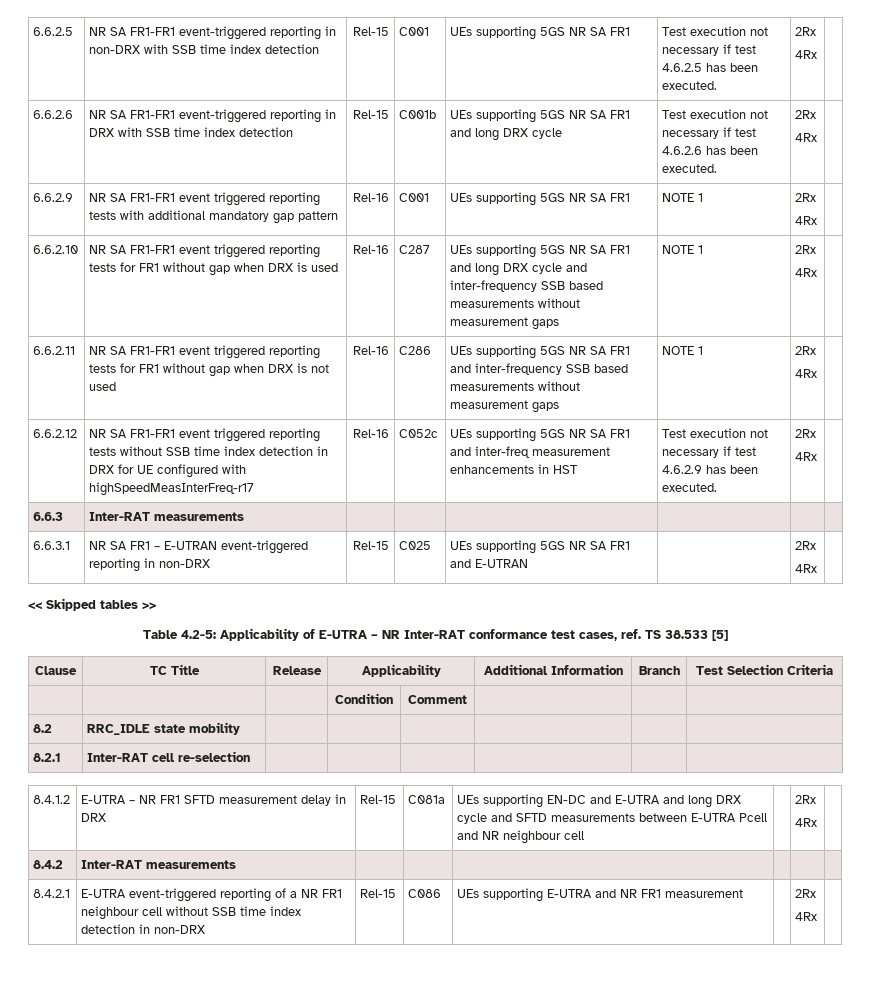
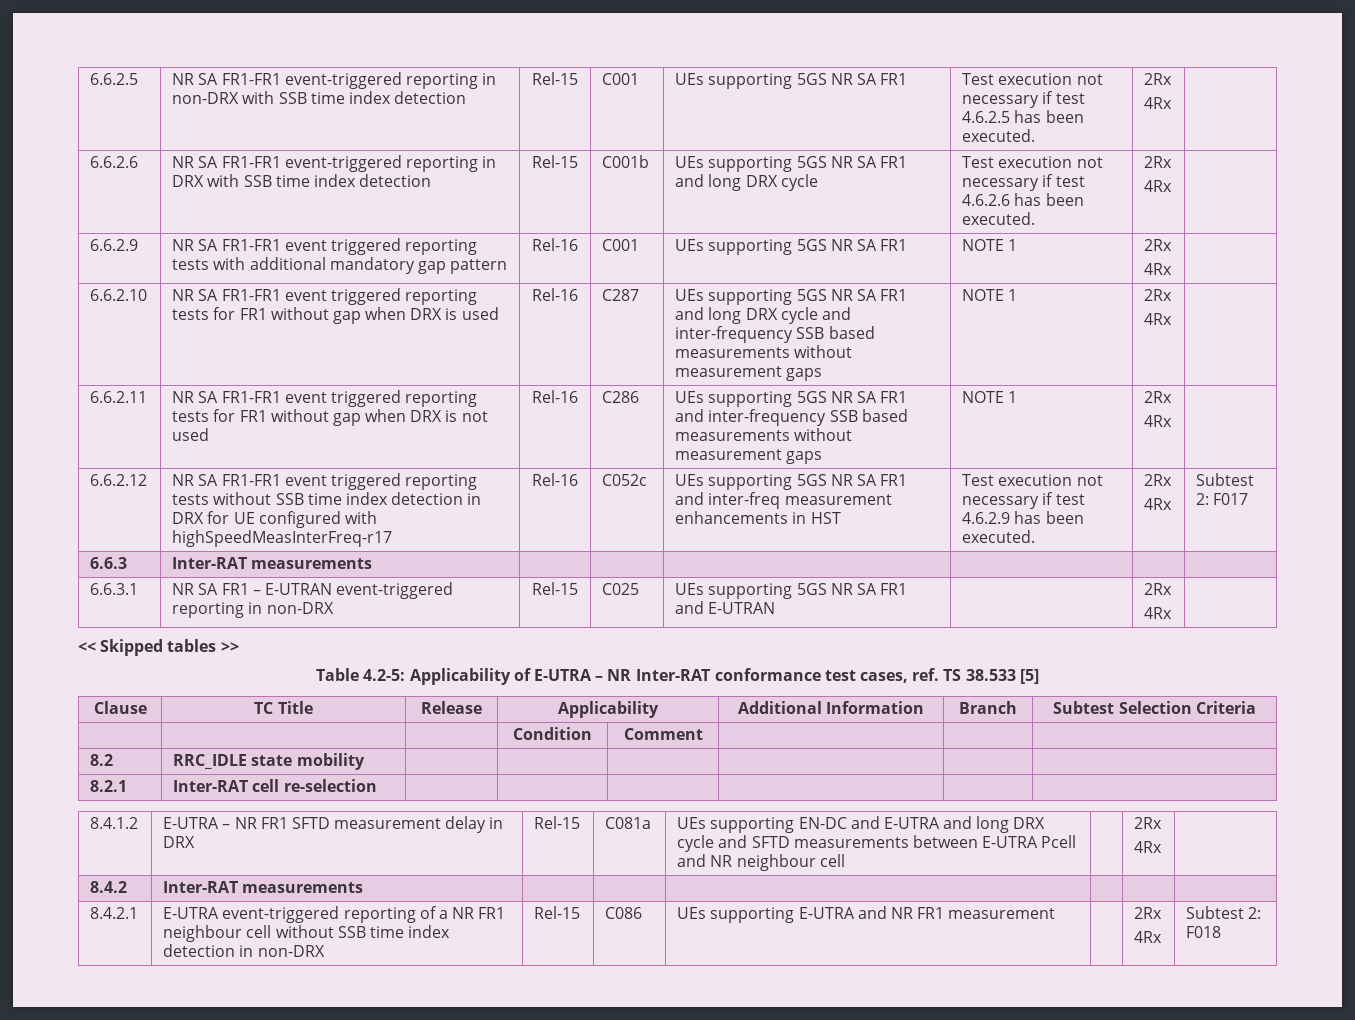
(818, 456) none -> [1196,473,1255,486] [1196,493,1249,505] Subtest 2: F017
[696,666,723,675] Test -> [1053,701,1115,714] Subtest
(818, 916) none -> [1186,906,1262,919] [1186,926,1222,938] Subtest 2: F018

